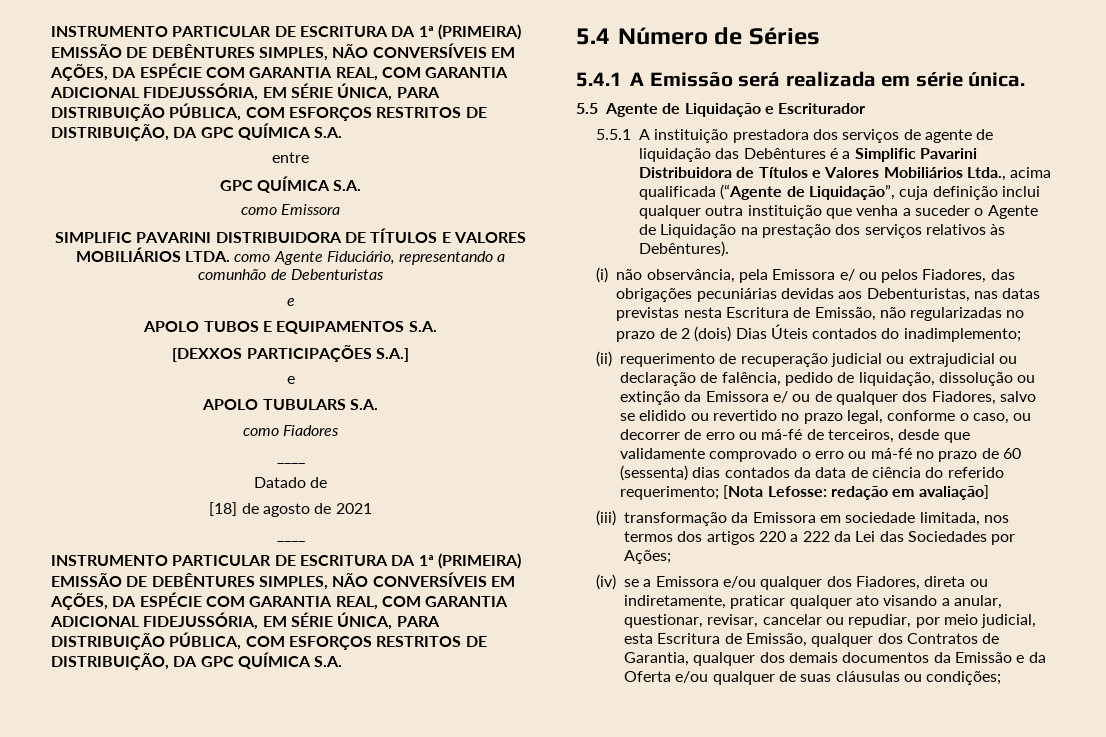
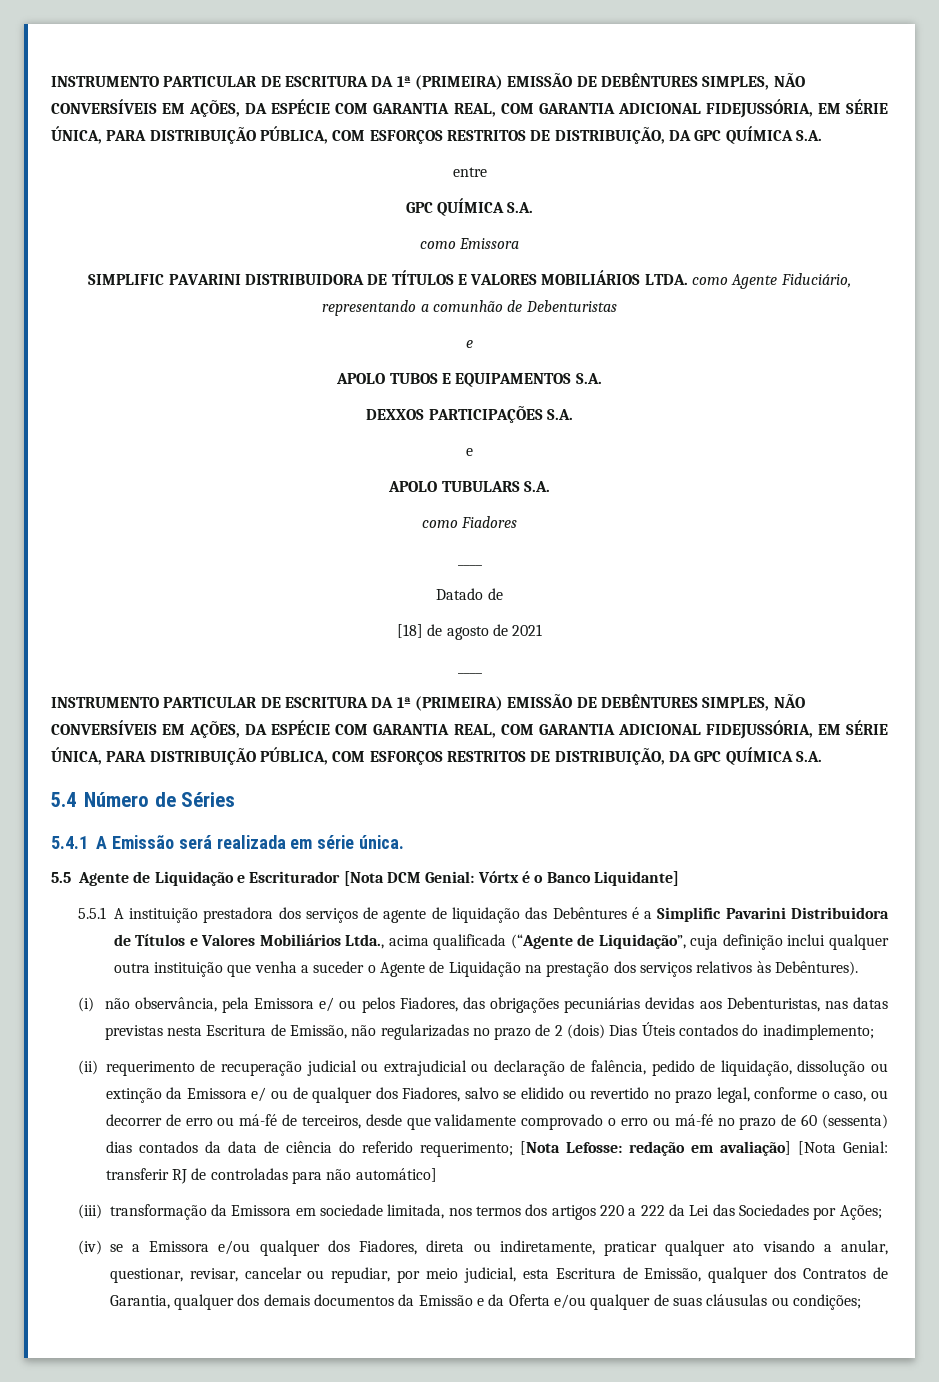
[172,345,409,362] [DEXXOS PARTICIPAÇÕES S.A.] -> [366,406,573,423] DEXXOS PARTICIPAÇÕES S.A.
(866, 108) none -> [343,871,679,886] [Nota DCM Genial: Vórtx é o Banco Liquidante]
(989, 492) none -> [797,1141,888,1155] [105,1168,437,1184] [Nota Genial: transferir RJ de controladas para não automático]

